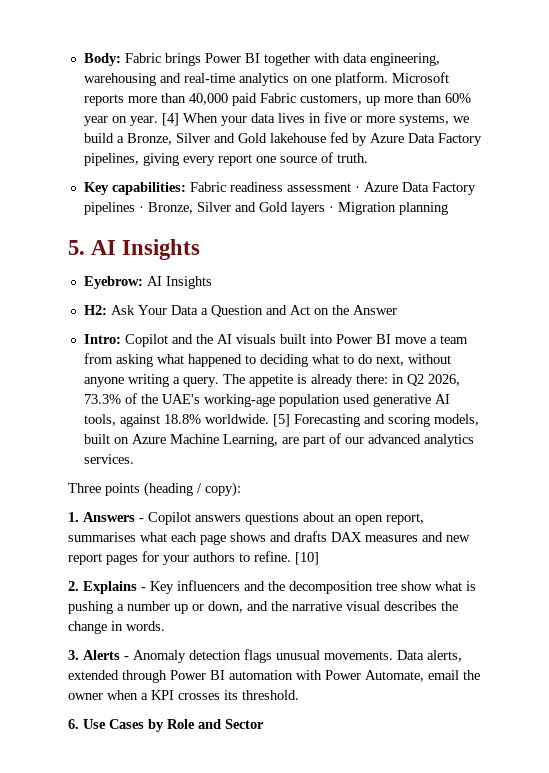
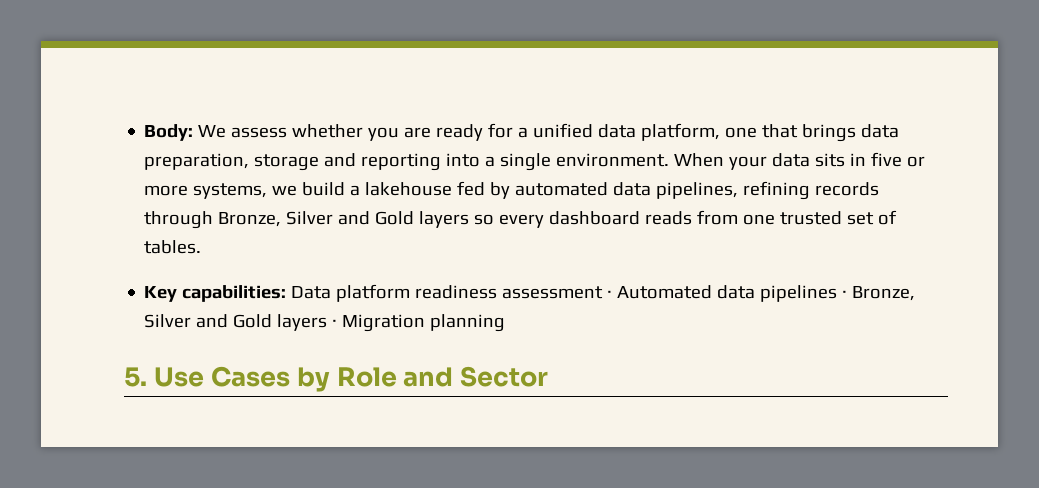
[124,53,440,66] [83,72,449,86] [83,93,471,106] [83,113,179,126] Fabric brings Power BI together with data engineering, warehousing and real-time analytics on one platform. Microsoft reports more than 40,000 paid Fabric customers, up more than 60% year on year. [4] -> [198,123,900,142] [144,153,670,171] We assess whether you are ready for a unified data platform, one that brings data preparation, storage and reporting into a single environment.
[277,113,305,123] lives -> [815,153,846,167] sits
[126,132,482,146] [83,152,368,166] Bronze, Silver and Gold lakehouse fed by Azure Data Factory pipelines, giving every report one source of truth. -> [365,181,880,200] [144,210,898,229] [144,240,202,254] lakehouse fed by automated data pipelines, refining records through Bronze, Silver and Gold layers so every dashboard reads from one trusted set of tables.
[189,182,226,192] Fabric -> [291,284,411,302] Data platform
[363,182,476,195] Azure Data Factory -> [617,285,756,299] Automated data
[91,239,201,260] [83,276,212,289] [83,305,397,317] [83,334,468,347] [83,353,451,367] [83,374,460,387] [83,393,450,407] [83,414,479,427] [83,433,474,447] [83,454,134,464] [68,482,241,497] [68,512,424,525] [68,531,470,545] [68,551,319,565] [68,580,476,594] [68,601,458,614] [68,621,165,634] [68,649,462,663] [68,670,480,683] [68,690,299,700] [68,719,79,729] AI Insights // Eyebrow: AI Insights // H2: Ask Your Data a Question and Act on the Answer // Intro: Copilot and the AI visuals built into Power BI move a team from asking what happened to deciding what to do next, without anyone writing a query. The appetite is already there: in Q2 2026, 73.3% of the UAE's working-age population used generative AI tools, against 18.8% worldwide. [5] Forecasting and scoring models, built on Azure Machine Learning, are part of our advanced analytics services. // Three points (heading / copy): // 1. Answers - Copilot answers questions about an open report, summarises what each page shows and drafts DAX measures and new report pages for your authors to refine. [10] // 2. Explains - Key influencers and the decomposition tree show what is pushing a number up or down, and the narrative visual describes the change in words. // 3. Alerts - Anomaly detection flags unusual movements. Data alerts, extended through Power BI automation with Power Automate, email the owner when a KPI crosses its threshold. // 6. -> (147, 377) none

